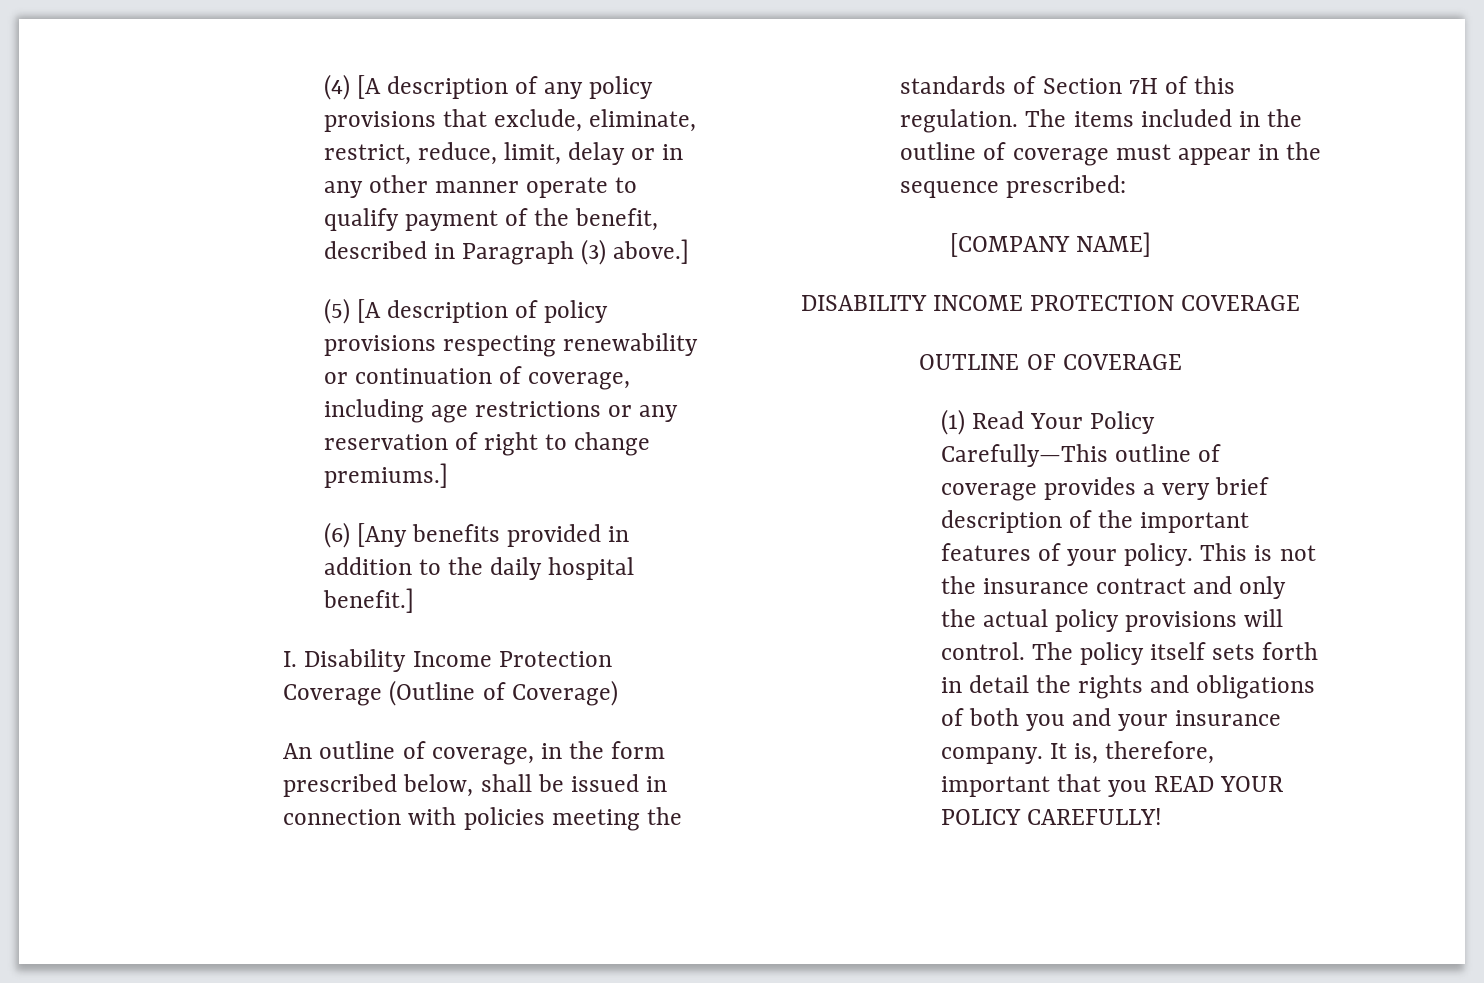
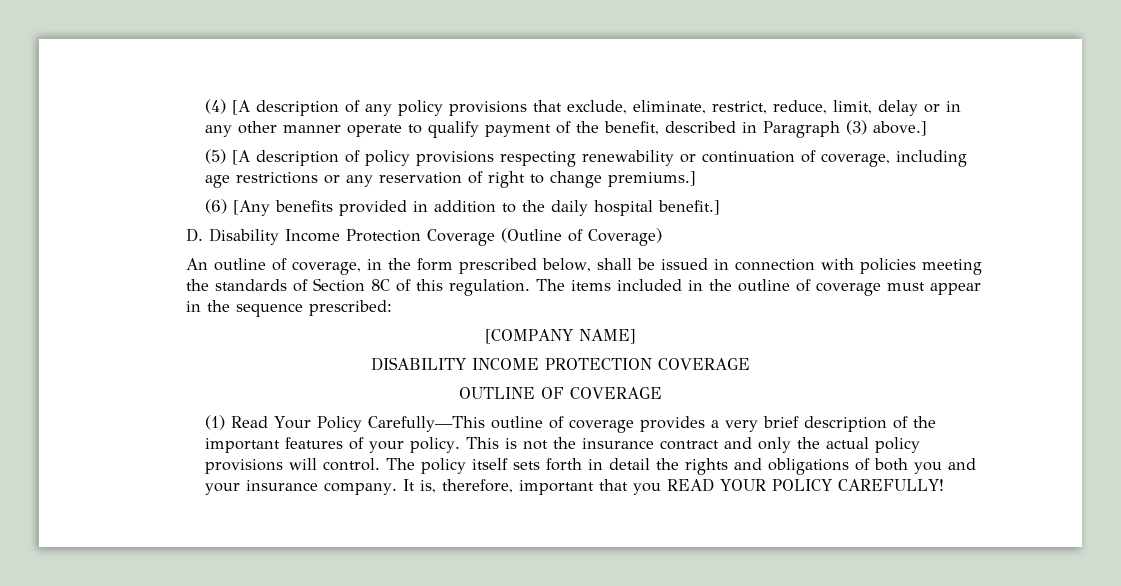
[283,651,298,667] I. -> [186,228,204,242] D.
[1128,78,1158,94] 7H -> [371,279,391,291] 8C

